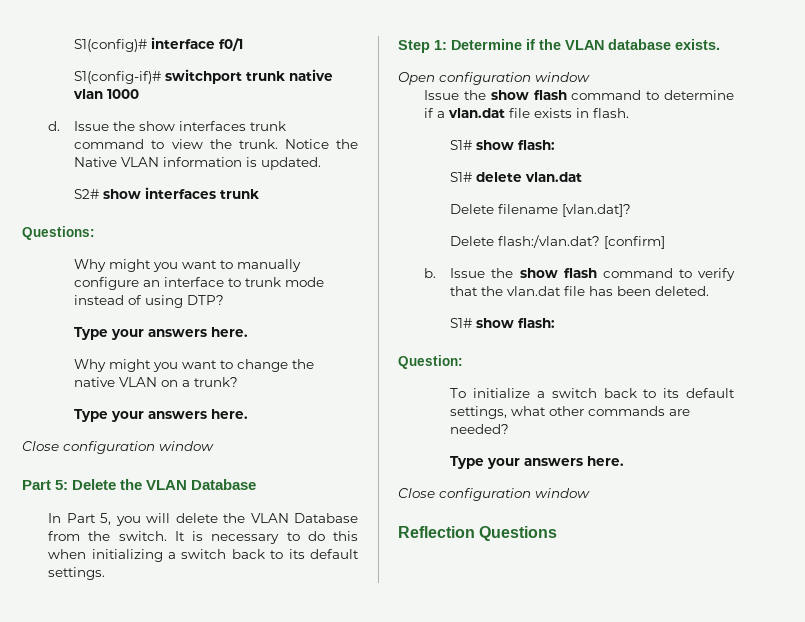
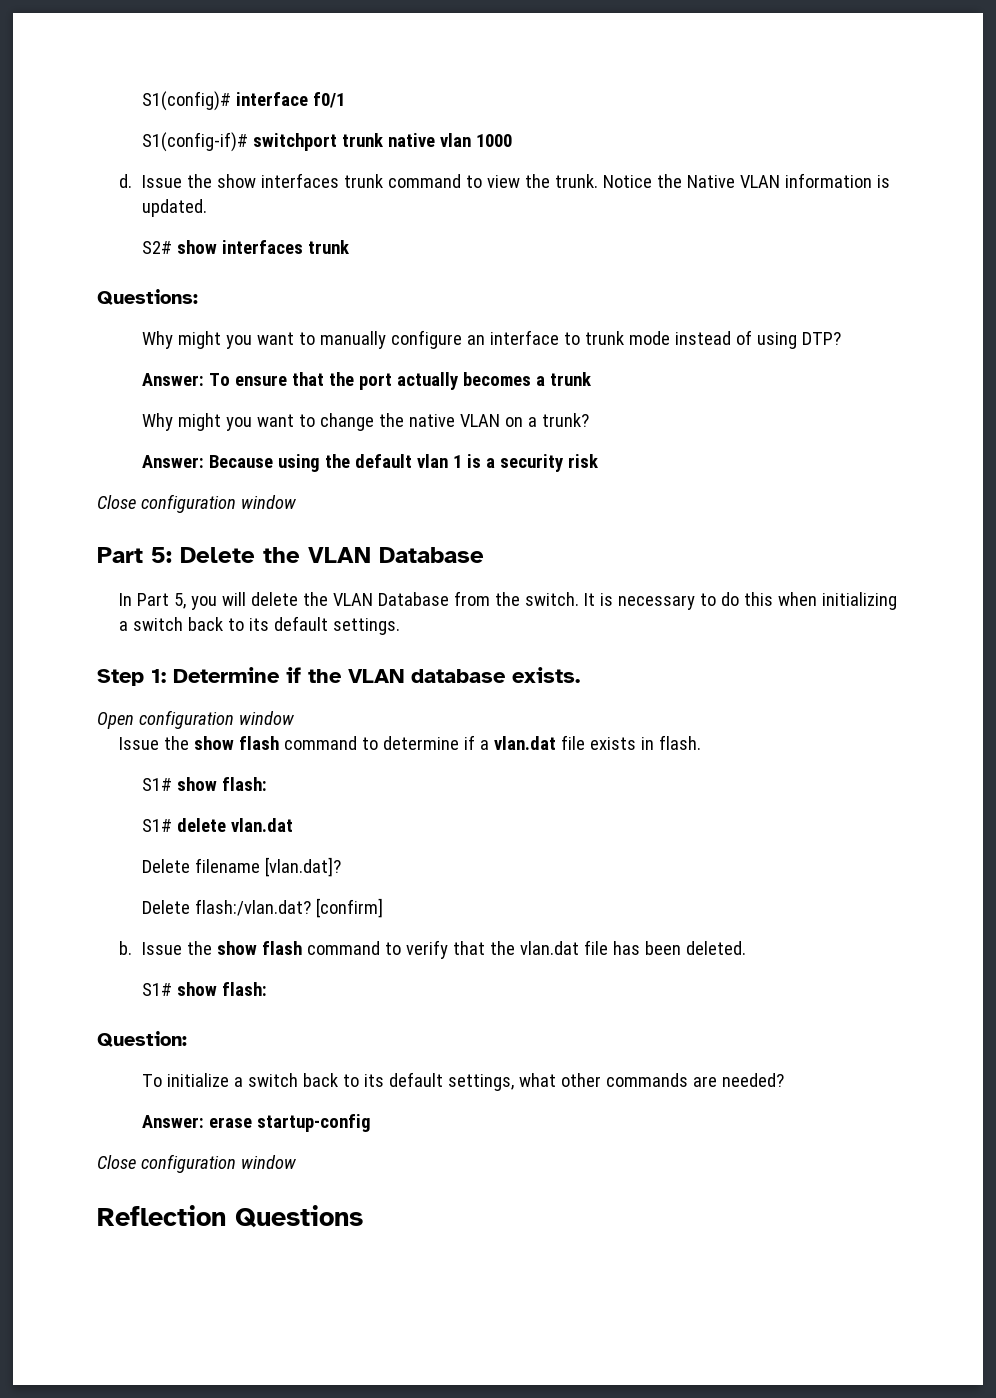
[74,327,249,340] Type your answers here. -> [141,372,591,390] Answer: To ensure that the port actually becomes a trunk
[74,409,249,422] Type your answers here. -> [141,454,598,472] Answer: Because using the default vlan 1 is a security risk
[450,456,625,469] Type your answers here. -> [141,1114,371,1132] Answer: erase startup-config

